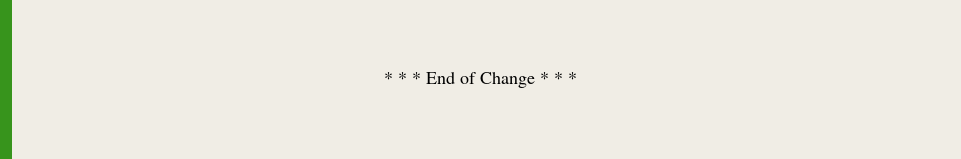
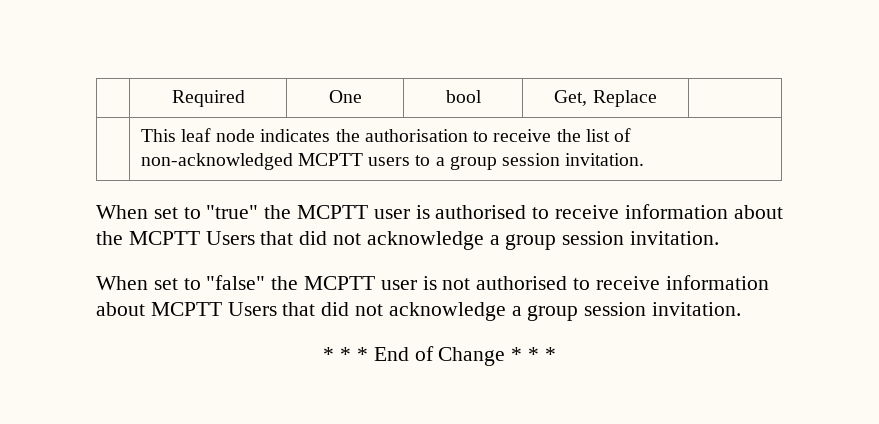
(384, 78) none -> [171,90,245,107] [328,90,362,103] [445,90,482,103] [554,90,657,107] [140,128,632,142] [140,153,645,170] [96,204,783,219] [96,231,720,250] [96,275,769,290] [96,302,742,321] | Required | One | bool | Get, Replace | // | This leaf node indicates the authorisation to receive the list of non-acknowledged MCPTT users to a group session invitation. // When set to "true" the MCPTT user is authorised to receive information about the MCPTT Users that did not acknowledge a group session invitation. // When set to "false" the MCPTT user is not authorised to receive information about MCPTT Users that did not acknowledge a group session invitation. //

